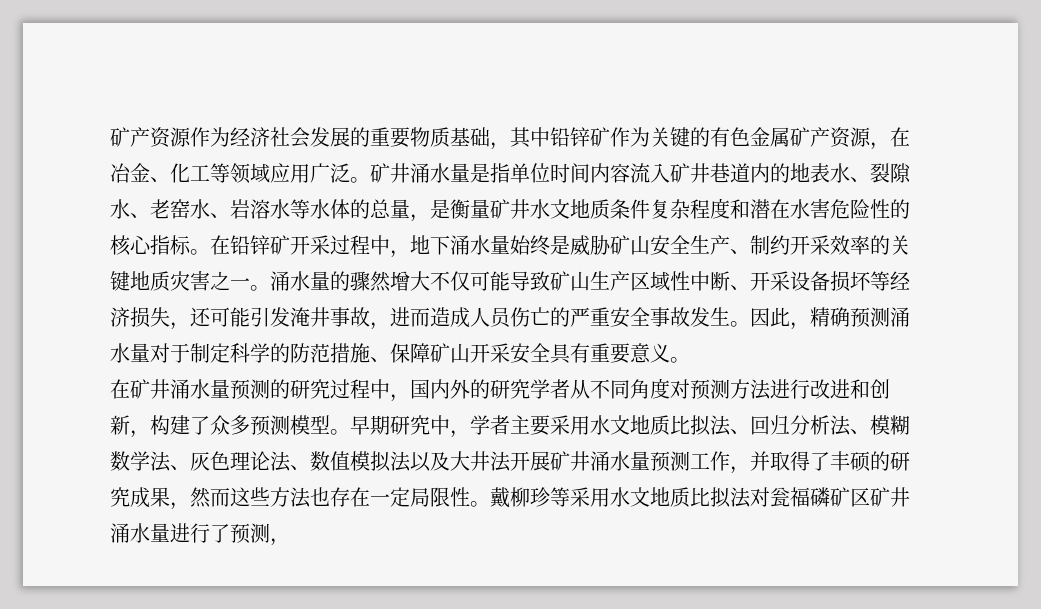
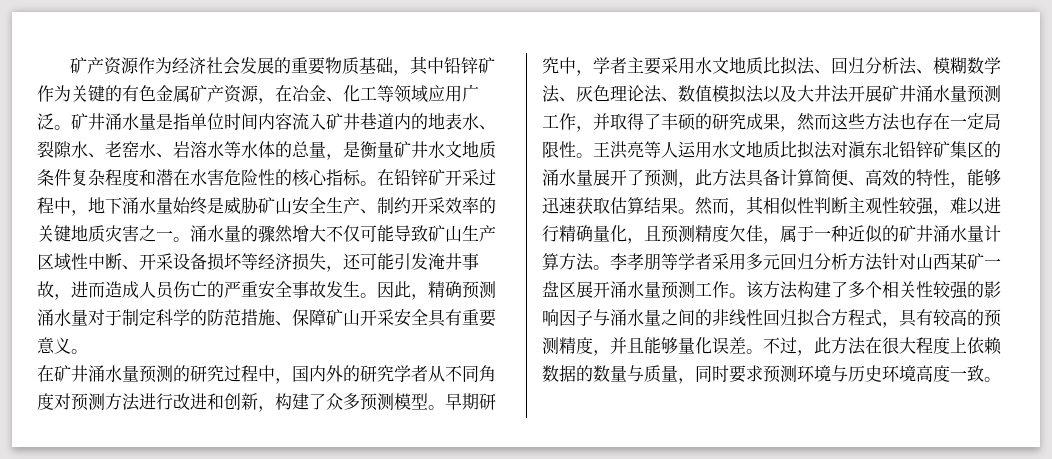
[490,487,590,508] 戴柳珍等采 -> [593,141,696,159] 王洪亮等人运
[770,487,910,507] [110,523,290,546] 瓮福磷矿区矿井涌水量进行了预测， -> [848,141,1001,159] [542,169,1001,188] [542,196,1001,216] [542,225,1001,244] [542,253,1001,271] [542,281,1001,299] [542,308,1001,328] [542,337,1002,356] [542,365,1001,384] 滇东北铅锌矿集区的涌水量展开了预测，此方法具备计算简便、高效的特性，能够迅速获取估算结果。然而，其相似性判断主观性较强，难以进行精确量化，且预测精度欠佳，属于一种近似的矿井涌水量计算方法。李孝朋等学者采用多元回归分析方法针对山西某矿一盘区展开涌水量预测工作。该方法构建了多个相关性较强的影响因子与涌水量之间的非线性回归拟合方程式，具有较高的预测精度，并且能够量化误差。不过，此方法在很大程度上依赖数据的数量与质量，同时要求预测环境与历史环境高度一致。

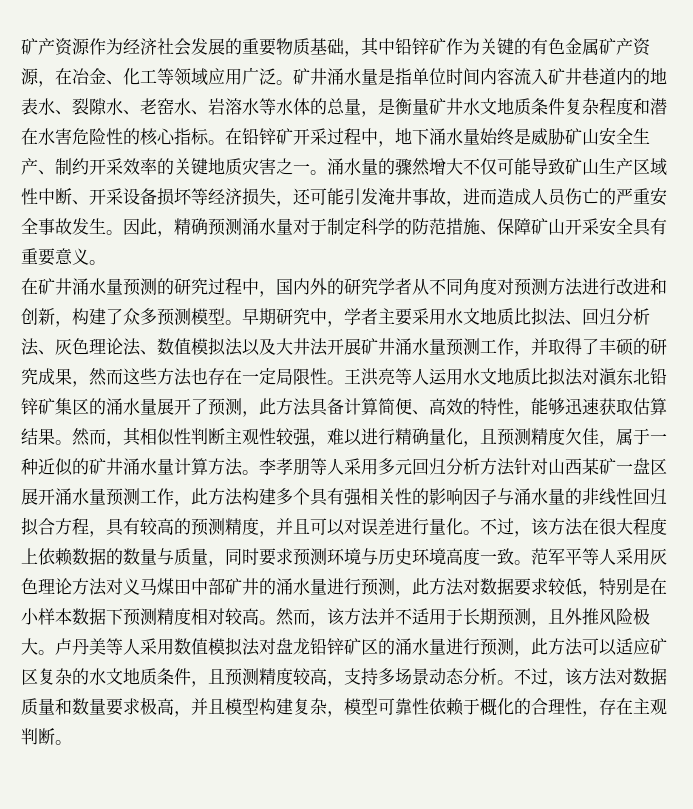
[933,57,1001,74] [542,85,576,103] 模糊数学法、 -> (55, 352) none
[678,253,712,270] 学者 -> [327,458,344,475] 人
[729,281,764,299] 。该 -> [174,488,208,507] ，此
[831,281,968,299] 了多个相关性较强 -> [276,488,412,506] 多个具有强相关性
[661,309,695,326] 之间 -> (565, 496) none
[865,309,882,327] 式 -> (89, 526) none
[644,337,831,356] 能够量化误差。不过，此 -> [310,518,549,537] 可以对误差进行量化。不过，该
(1001, 379) none -> [531,548,667,565] [21,578,667,597] [21,607,650,627] [21,637,667,657] [21,668,667,687] [21,697,667,717] [21,728,72,745] 范军平等人采用灰色理论方法对义马煤田中部矿井的涌水量进行预测，此方法对数据要求较低，特别是在小样本数据下预测精度相对较高。然而，该方法并不适用于长期预测，且外推风险极大。卢丹美等人采用数值模拟法对盘龙铅锌矿区的涌水量进行预测，此方法可以适应矿区复杂的水文地质条件，且预测精度较高，支持多场景动态分析。不过，该方法对数据质量和数量要求极高，并且模型构建复杂，模型可靠性依赖于概化的合理性，存在主观判断。

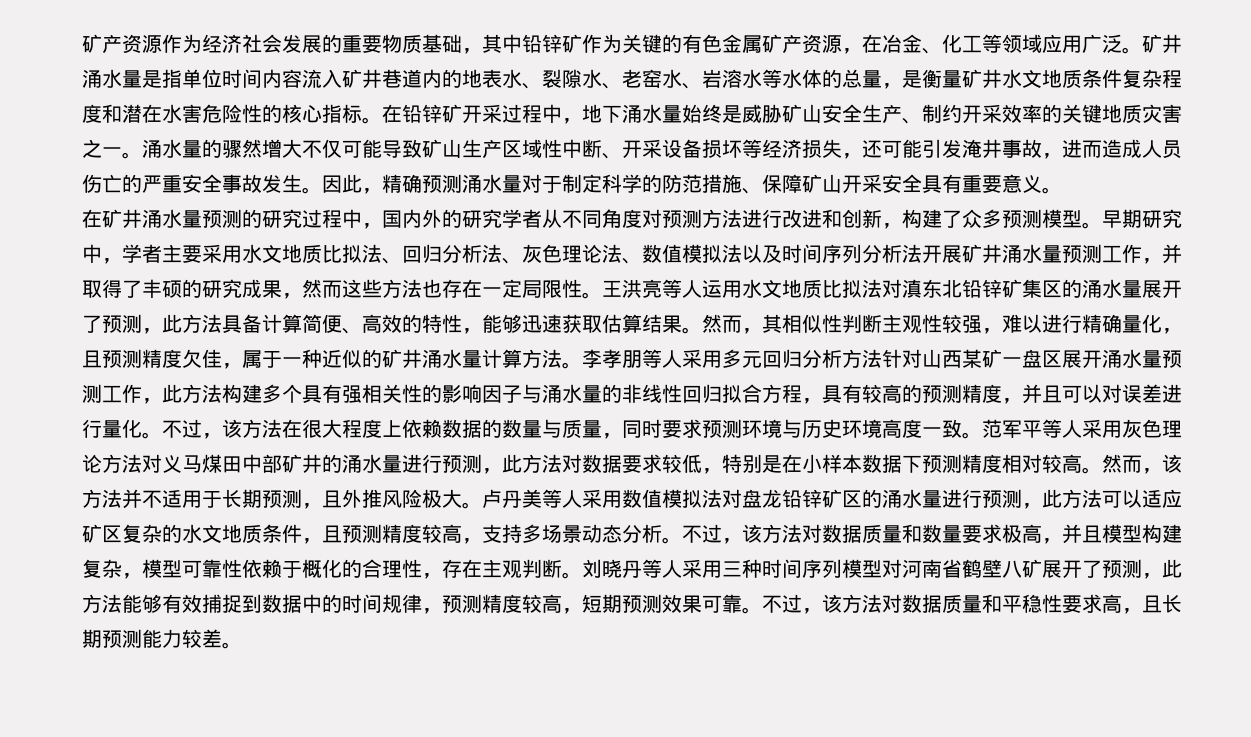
[276,338,310,355] 大井 -> [782,244,902,263] 时间序列分析
(72, 742) none -> [582,559,1182,579] [82,594,1182,614] [82,629,242,649] 刘晓丹等人采用三种时间序列模型对河南省鹤壁八矿展开了预测，此方法能够有效捕捉到数据中的时间规律，预测精度较高，短期预测效果可靠。不过，该方法对数据质量和平稳性要求高，且长期预测能力较差。

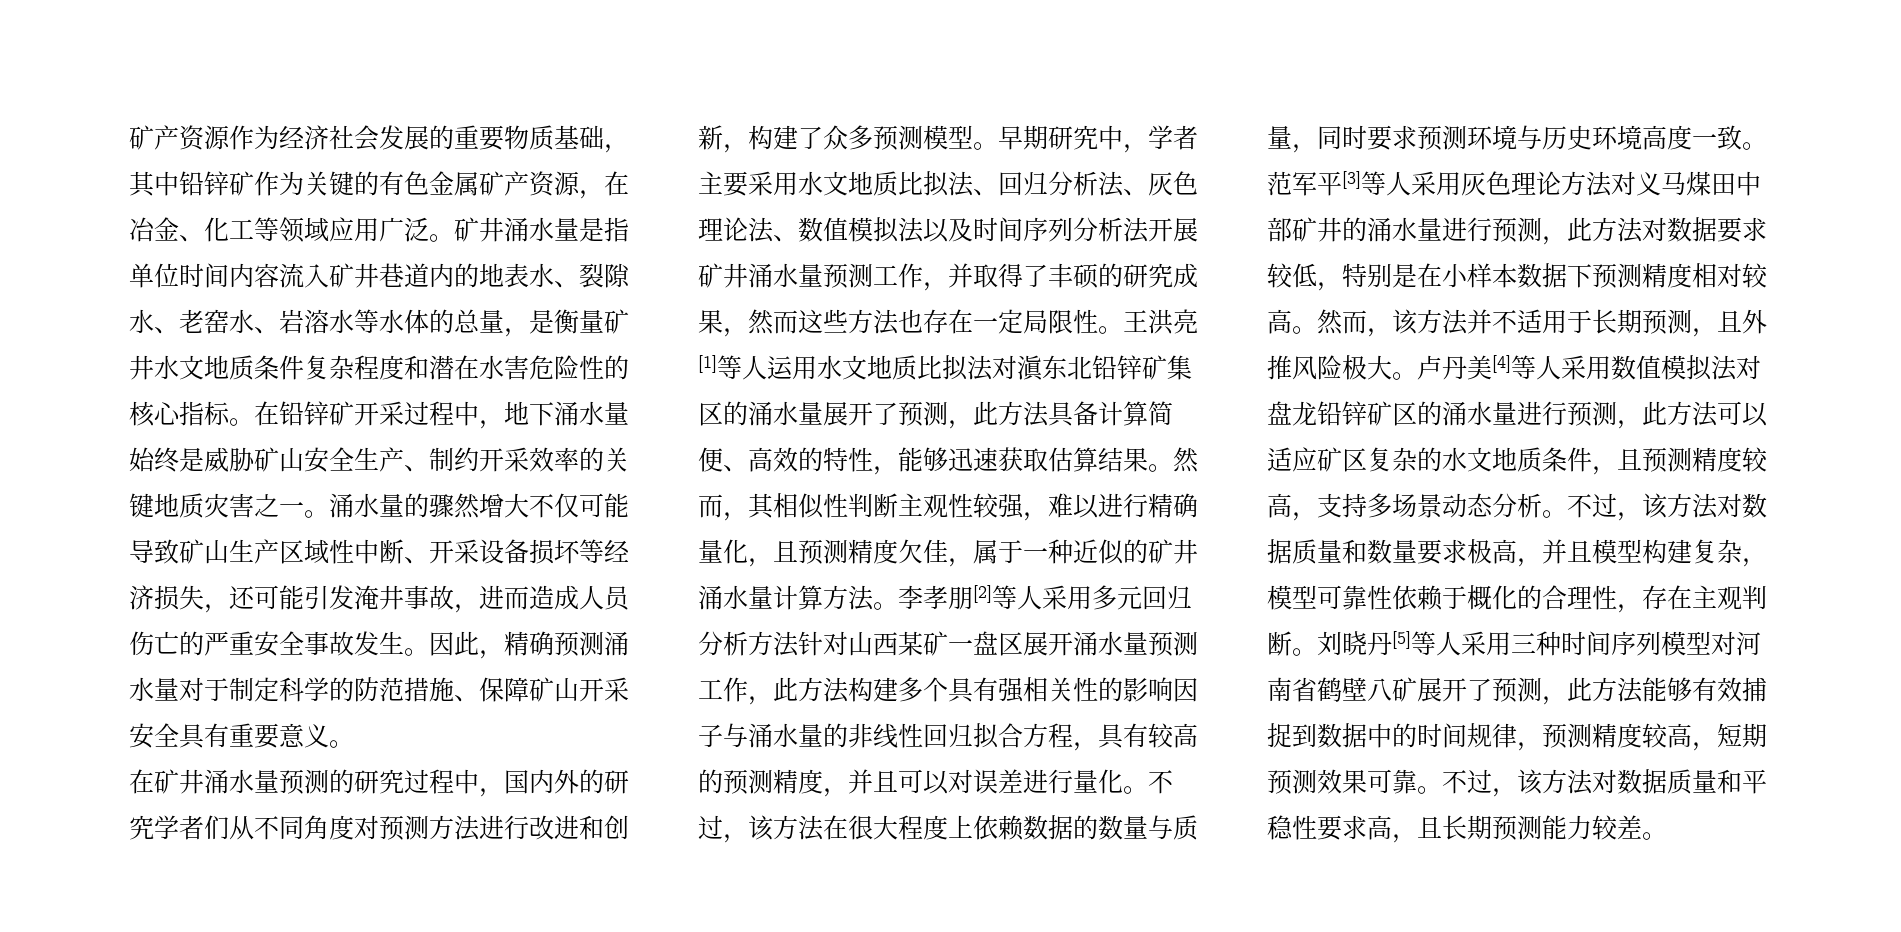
(542, 218) none -> [204,815,229,840] 们
(662, 288) none -> [698,355,717,373] [1]
(642, 359) none -> [973,585,992,603] [2]
(1042, 429) none -> [1342,171,1361,189] [3]
(542, 498) none -> [1492,355,1511,373] [4]
(642, 569) none -> [1392,631,1411,649] [5]

